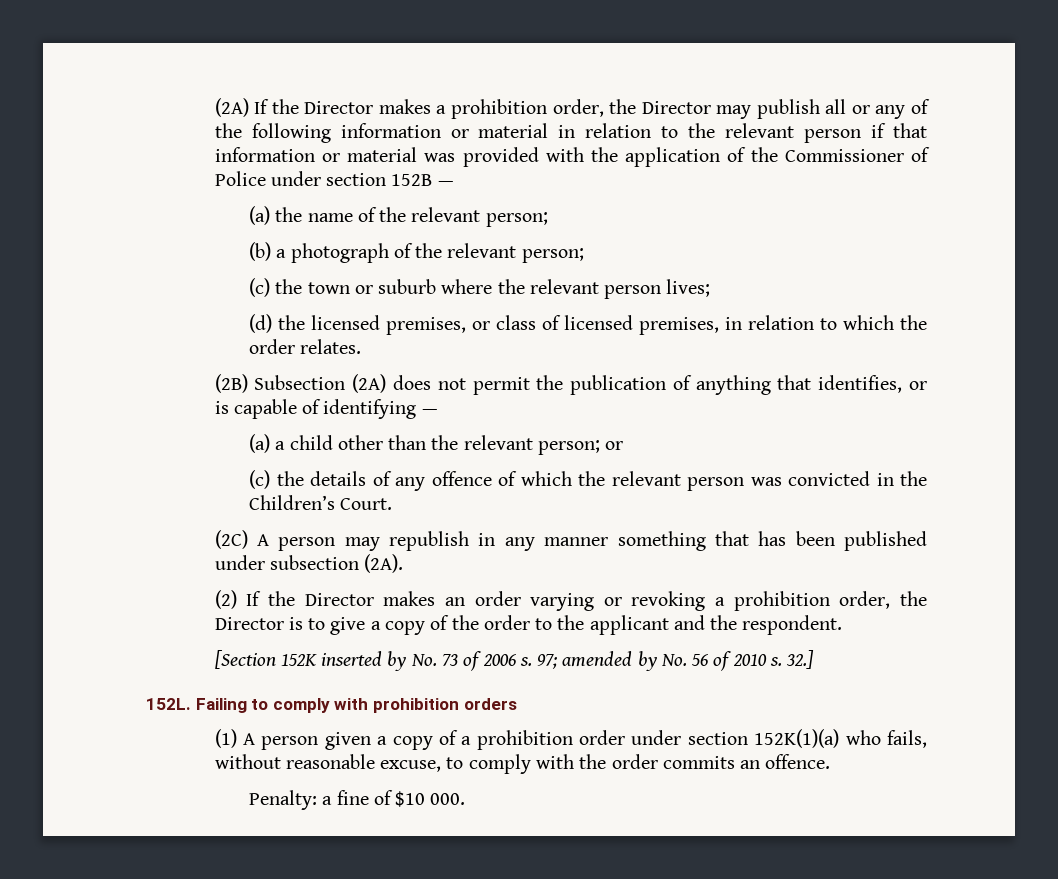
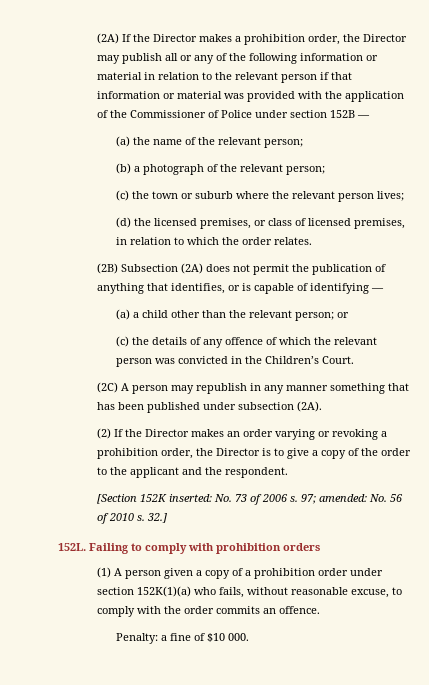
[321,651,407,671] inserted by -> [168,494,212,502] inserted:
[562,651,657,671] amended by -> [318,494,367,502] amended:

